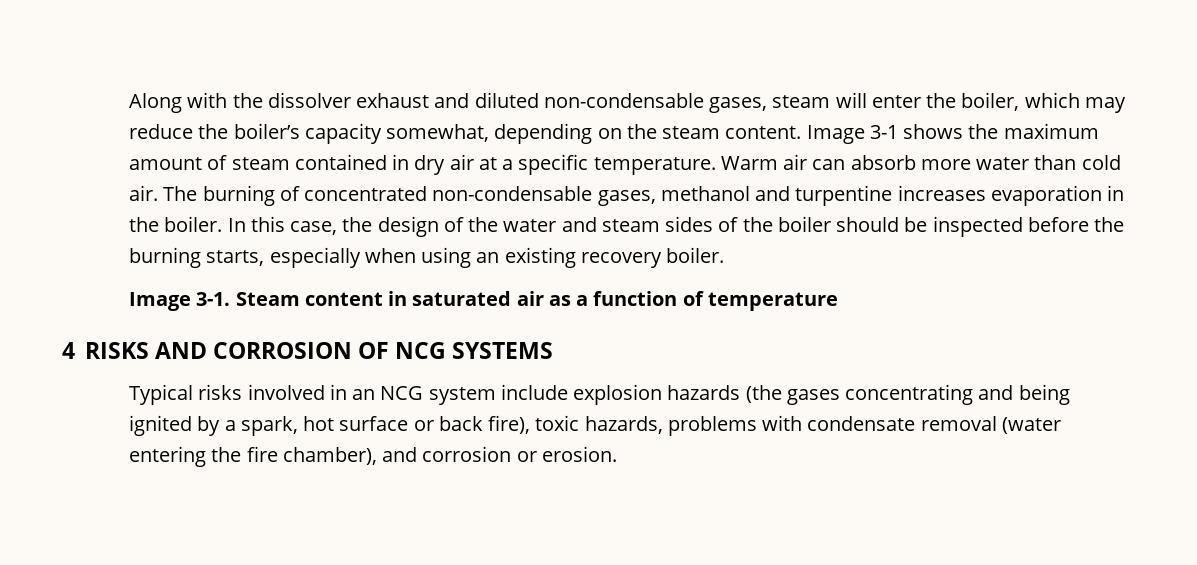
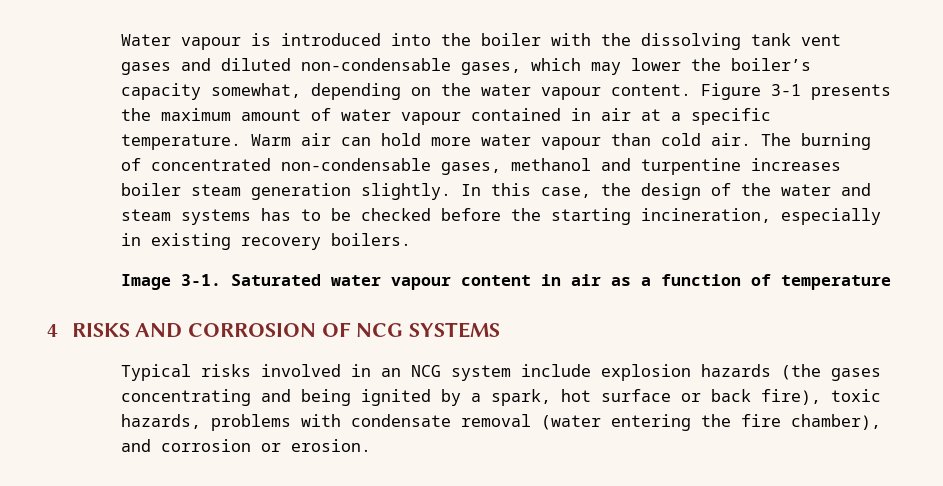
[128,92,1020,113] Along with the dissolver exhaust and diluted non-condensable gases, steam will enter the boiler, -> [120,33,841,50] [120,58,521,75] Water vapour is introduced into the boiler with the dissolving tank vent gases and diluted non-condensable gases,
[128,124,193,139] reduce -> [630,58,681,71] lower
[662,124,964,144] steam content. Image 3-1 shows -> [480,83,891,100] water vapour content. Figure 3-1 presents
[231,157,290,170] steam -> [340,109,461,125] water vapour
[414,155,446,175] dry -> (591, 114) none
[850,155,916,170] absorb -> [380,133,421,146] hold
(1030, 163) none -> [540,137,601,150] vapour
[990,185,1125,206] [128,216,223,232] evaporation in the boiler. -> [120,183,451,200] boiler steam generation slightly.
[665,216,1125,237] [128,247,500,268] sides of the boiler should be inspected before the burning starts, especially when using an -> [180,208,881,225] [120,233,141,246] systems has to be checked before the starting incineration, especially in
[666,247,725,263] boiler. -> [330,233,411,246] boilers.
[235,292,300,306] Steam -> [230,274,451,290] Saturated water vapour
[412,291,512,306] saturated -> (561, 280) none

